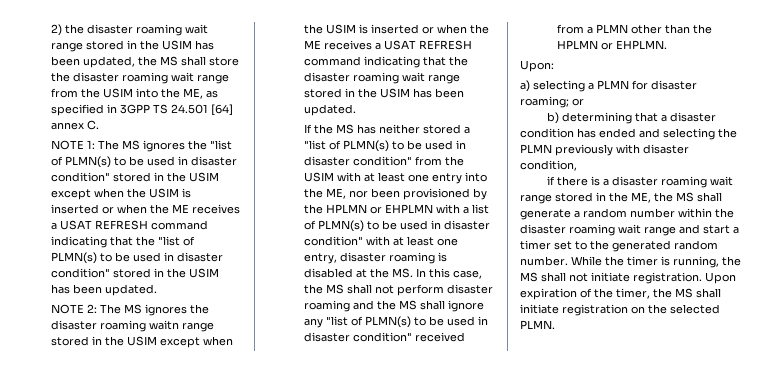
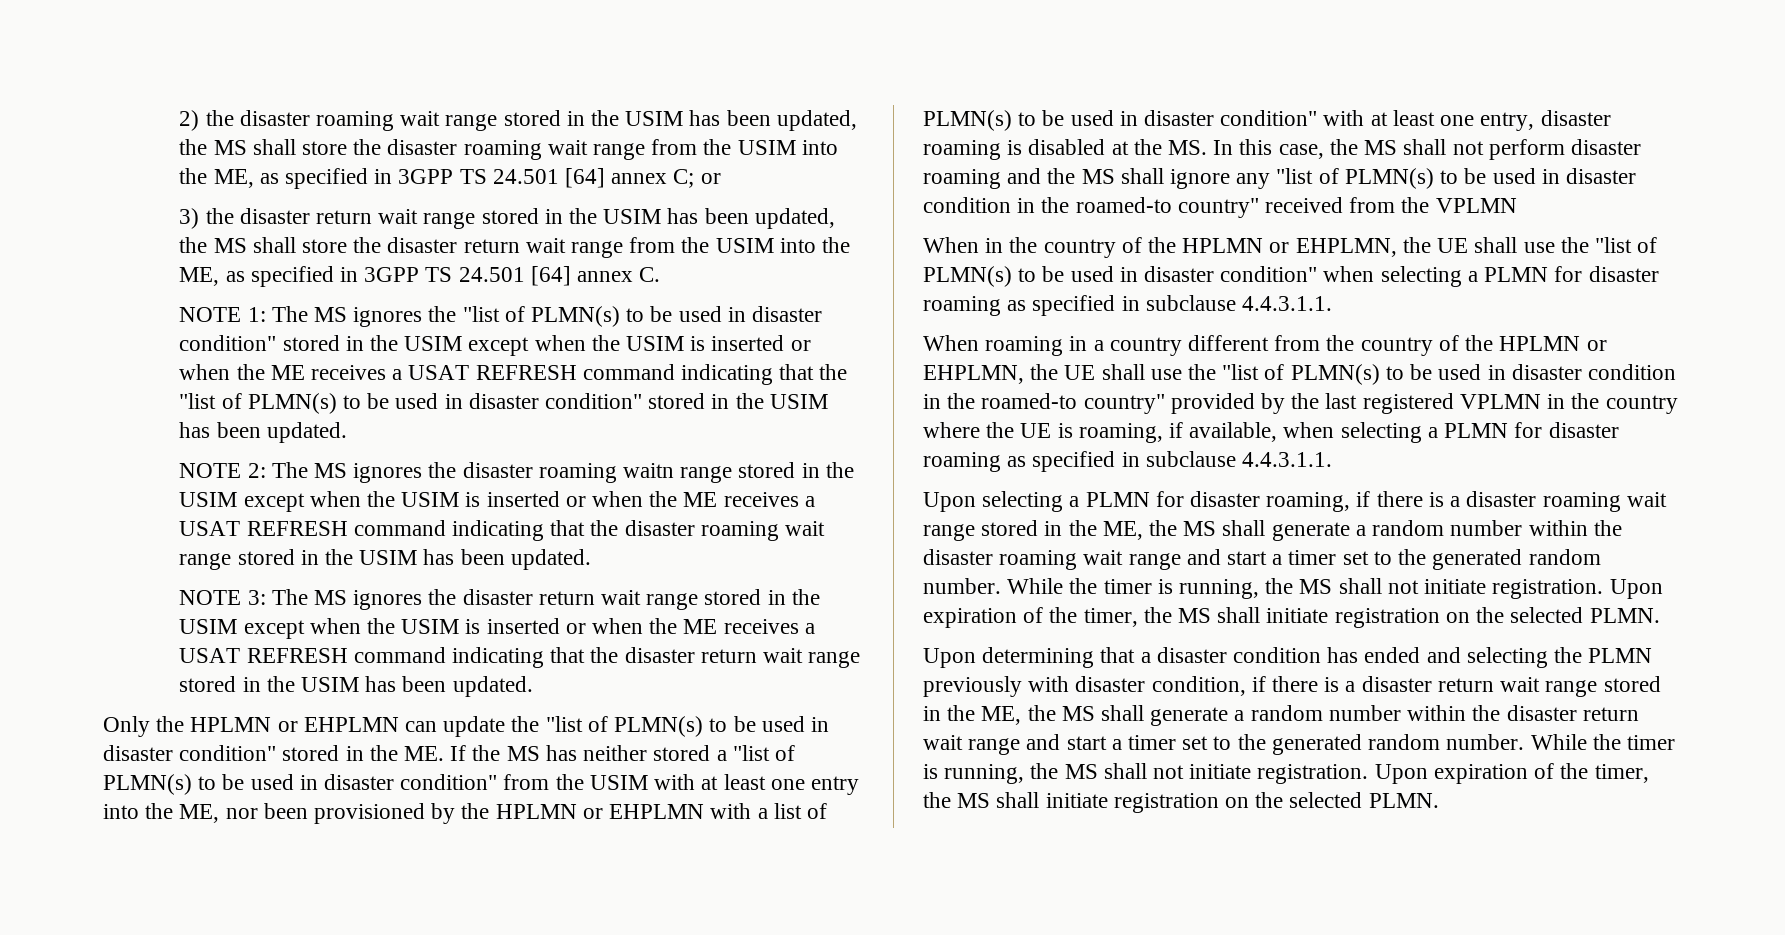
(85, 126) none -> [673,169,721,188] [179,208,835,229] [179,237,851,258] [179,266,633,287] C; or // 3) the disaster return wait range stored in the USIM has been updated, the MS shall store the disaster return wait range from the USIM into the ME, as specified in 3GPP TS 24.501 [64] annex
(357, 110) none -> [179,589,820,610] [179,618,815,639] [179,647,861,668] [179,676,533,697] [103,716,829,737] [103,745,445,761] NOTE 3: The MS ignores the disaster return wait range stored in the USIM except when the USIM is inserted or when the ME receives a USAT REFRESH command indicating that the disaster return wait range stored in the USIM has been updated. // Only the HPLMN or EHPLMN can update the "list of PLMN(s) to be used in disaster condition" stored in the ME.
[353,332,466,342] [557,24,713,34] [557,40,668,50] [520,60,554,72] [520,80,697,92] [520,96,584,108] [546,112,716,124] [520,128,737,140] [520,144,689,156] [520,160,577,171] condition" received from a PLMN other than the HPLMN or EHPLMN. // Upon: // a) selecting a PLMN for disaster roaming; or // b) determining that a disaster condition has ended and selecting the PLMN previously with disaster condition, // -> [923,197,1517,218] [923,237,1658,258] [923,266,1659,287] [923,295,1333,316] [923,335,1607,356] [923,364,1676,385] [923,393,1678,414] [923,422,1619,443] [923,451,1333,472] [923,491,1351,512] condition in the roamed-to country" received from the VPLMN // When in the country of the HPLMN or EHPLMN, the UE shall use the "list of PLMN(s) to be used in disaster condition" when selecting a PLMN for disaster roaming as specified in subclause 4.4.3.1.1. // When roaming in a country different from the country of the HPLMN or EHPLMN, the UE shall use the "list of PLMN(s) to be used in disaster condition in the roamed-to country" provided by the last registered VPLMN in the country where the UE is roaming, if available, when selecting a PLMN for disaster roaming as specified in subclause 4.4.3.1.1. // Upon selecting a PLMN for disaster roaming,
(555, 324) none -> [923,647,1653,668] [923,676,1661,697] [923,705,1639,726] [923,734,1675,755] [923,763,1649,784] [923,792,1439,813] // Upon determining that a disaster condition has ended and selecting the PLMN previously with disaster condition, if there is a disaster return wait range stored in the ME, the MS shall generate a random number within the disaster return wait range and start a timer set to the generated random number. While the timer is running, the MS shall not initiate registration. Upon expiration of the timer, the MS shall initiate registration on the selected PLMN.

